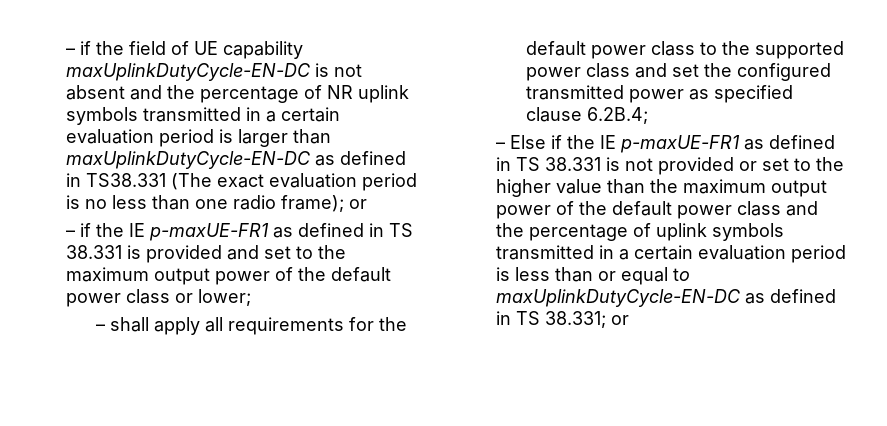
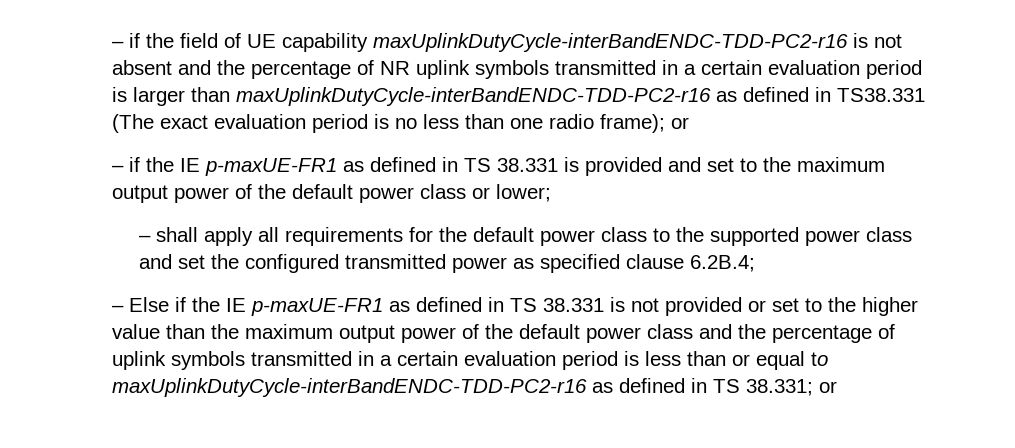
[66,63,311,81] maxUplinkDutyCycle-EN-DC -> [372,33,848,52] maxUplinkDutyCycle-interBandENDC-TDD-PC2-r16
[66,151,311,169] maxUplinkDutyCycle-EN-DC -> [235,87,711,106] maxUplinkDutyCycle-interBandENDC-TDD-PC2-r16
[496,289,741,307] maxUplinkDutyCycle-EN-DC -> [111,378,587,397] maxUplinkDutyCycle-interBandENDC-TDD-PC2-r16

